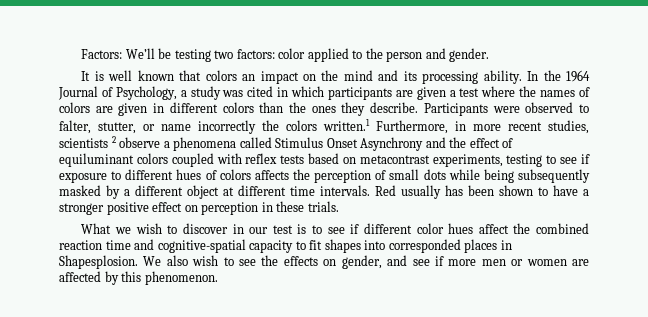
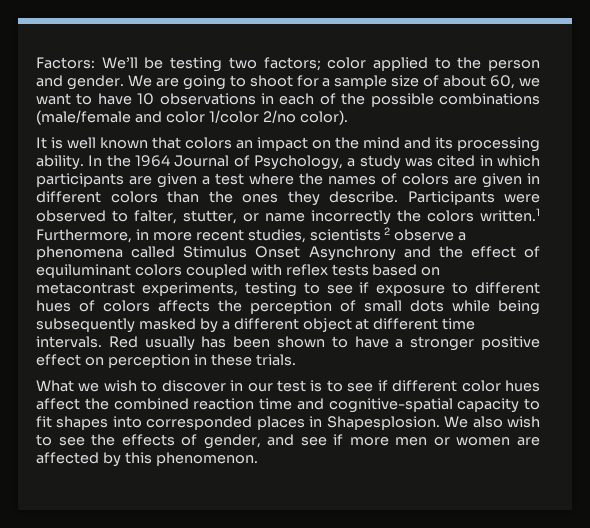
[236,49,275,59] factors: -> [263,57,321,71] factors;
(490, 55) none -> [127,75,541,90] [36,93,540,107] [36,110,348,125] We are going to shoot for a sample size of about 60, we want to have 10 observations in each of the possible combinations (male/female and color 1/color 2/no color).
[323,259,337,266] on -> [181,434,198,446] of

